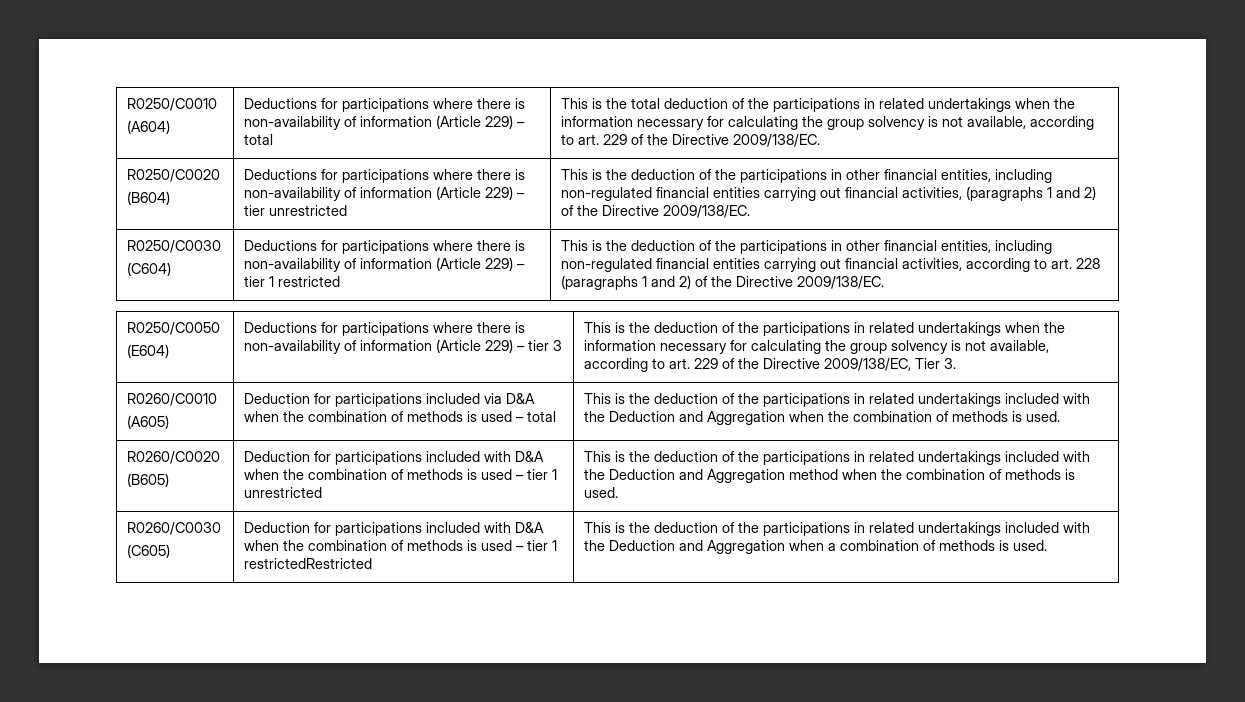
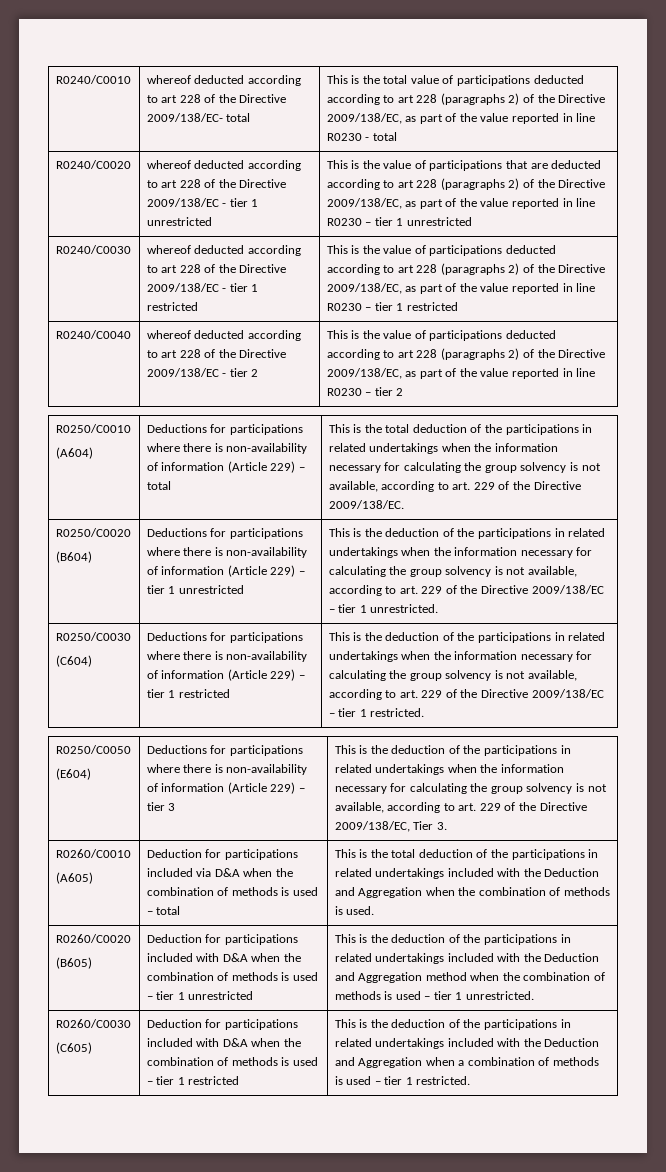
(127, 104) none -> [55,75,131,84] [146,75,301,86] [146,94,287,103] [146,113,251,122] [326,75,584,86] [326,93,606,105] [326,113,596,124] [326,132,397,141] [55,160,131,169] [146,160,301,171] [146,179,287,188] [146,198,259,207] [146,217,212,226] [326,160,602,171] [326,178,606,190] [326,198,596,209] [326,217,472,226] [55,245,131,254] [146,245,301,256] [146,264,287,273] [146,283,259,292] [146,302,198,311] [326,245,556,256] [326,263,606,275] [326,283,596,294] [326,302,458,311] [55,330,131,339] [146,330,301,341] [146,349,287,358] [146,368,259,377] [326,330,556,341] [326,348,606,360] [326,368,596,379] [326,387,404,396] R0240/C0010 | whereof deducted according to art 228 of the Directive 2009/138/EC- total | This is the total value of participations deducted according to art 228 (paragraphs 2) of the Directive 2009/138/EC, as part of the value reported in line R0230 - total // R0240/C0020 | whereof deducted according to art 228 of the Directive 2009/138/EC - tier 1 unrestricted | This is the value of participations that are deducted according to art 228 (paragraphs 2) of the Directive 2009/138/EC, as part of the value reported in line R0230 – tier 1 unrestricted // R0240/C0030 | whereof deducted according to art 228 of the Directive 2009/138/EC - tier 1 restricted | This is the value of participations deducted according to art 228 (paragraphs 2) of the Directive 2009/138/EC, as part of the value reported in line R0230 – tier 1 restricted // R0240/C0040 | whereof deducted according to art 228 of the Directive 2009/138/EC - tier 2 | This is the value of participations deducted according to art 228 (paragraphs 2) of the Directive 2009/138/EC, as part of the value reported in line R0230 – tier 2 //
[269,205,348,216] [561,169,1053,183] [561,186,1097,201] [561,205,751,218] unrestricted | This is the deduction of the participations in other financial entities, including non-regulated financial entities carrying out financial activities, (paragraphs 1 and 2) of the Directive 2009/138/EC. -> [168,585,244,594] [328,528,606,539] [328,547,593,558] [328,566,577,577] [328,585,604,596] [328,604,439,613] 1 unrestricted | This is the deduction of the participations in related undertakings when the information necessary for calculating the group solvency is not available, according to art. 229 of the Directive 2009/138/EC – tier 1 unrestricted.
[846,240,1053,254] [561,258,1101,272] [561,275,885,290] other financial entities, including non-regulated financial entities carrying out financial activities, according to art. 228 (paragraphs 1 and 2) of the Directive 2009/138/EC. -> [568,632,606,641] [328,651,593,662] [328,670,577,681] [328,689,604,700] [328,708,425,717] related undertakings when the information necessary for calculating the group solvency is not available, according to art. 229 of the Directive 2009/138/EC – tier 1 restricted.
(651, 398) none -> [391,849,416,858] total
[584,487,619,498] used. -> [395,991,534,1000] used – tier 1 unrestricted.
[244,558,373,569] restrictedRestricted -> [188,1076,240,1085] restricted
[1013,540,1048,551] used. -> [346,1076,471,1085] used – tier 1 restricted.

